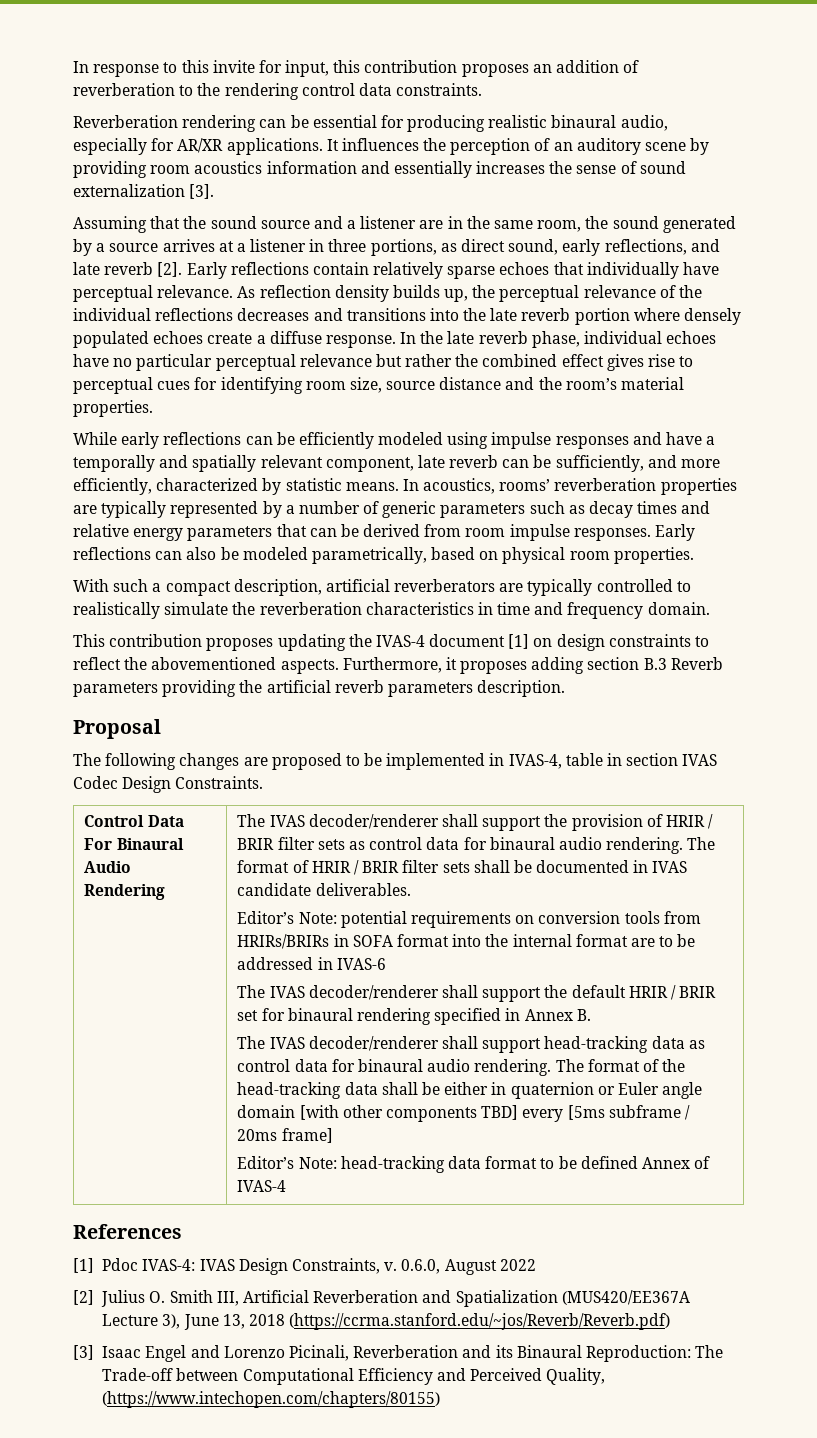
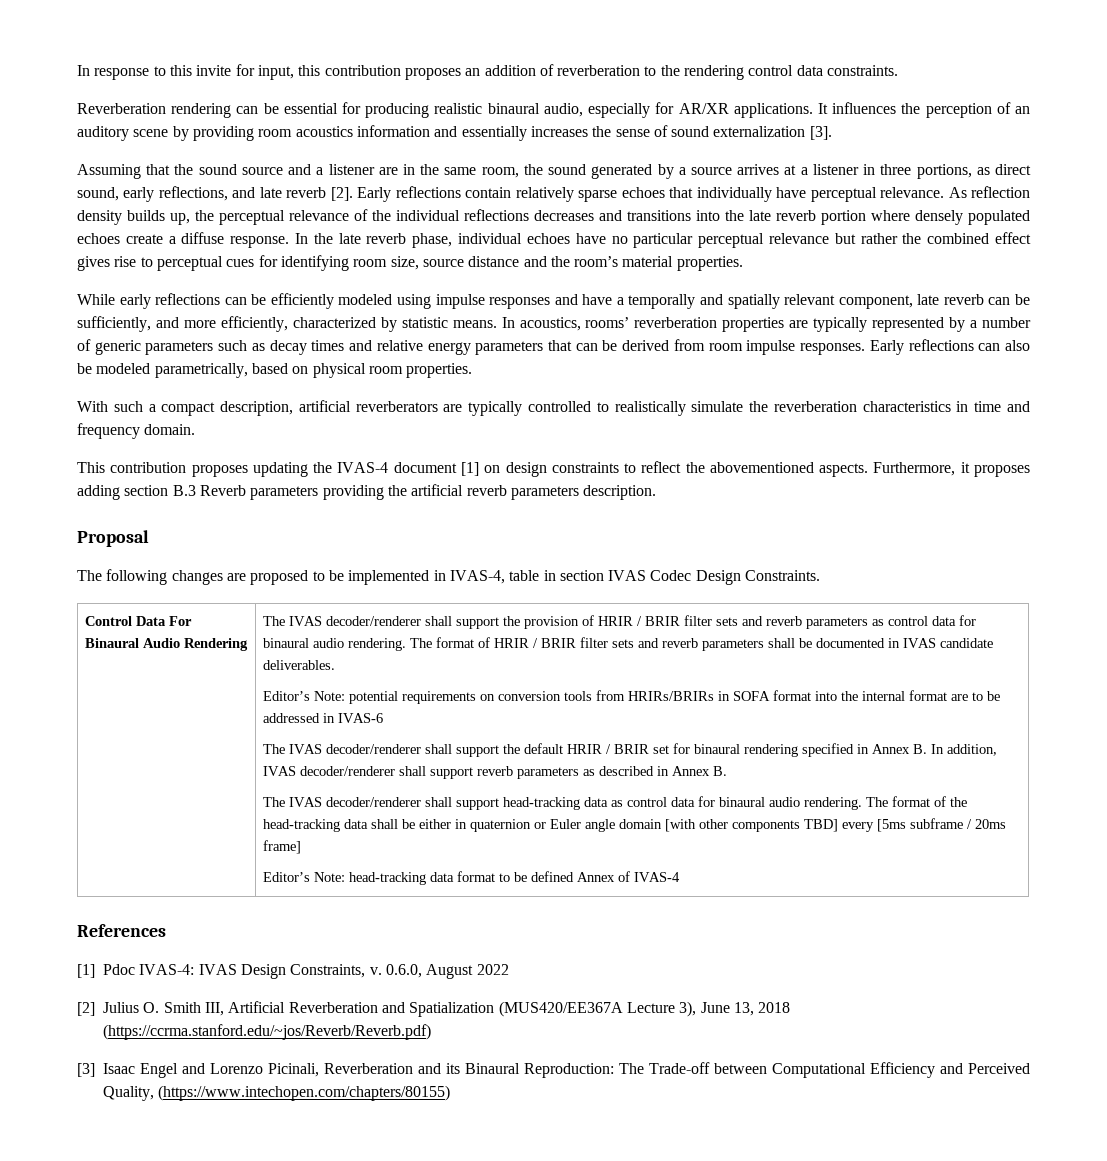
(345, 844) none -> [742,616,869,629] and reverb parameters
(470, 867) none -> [638,638,765,651] and reverb parameters
(591, 1015) none -> [931,744,998,756] [263,766,728,779] In addition, IVAS decoder/renderer shall support reverb parameters as described in Annex B.

